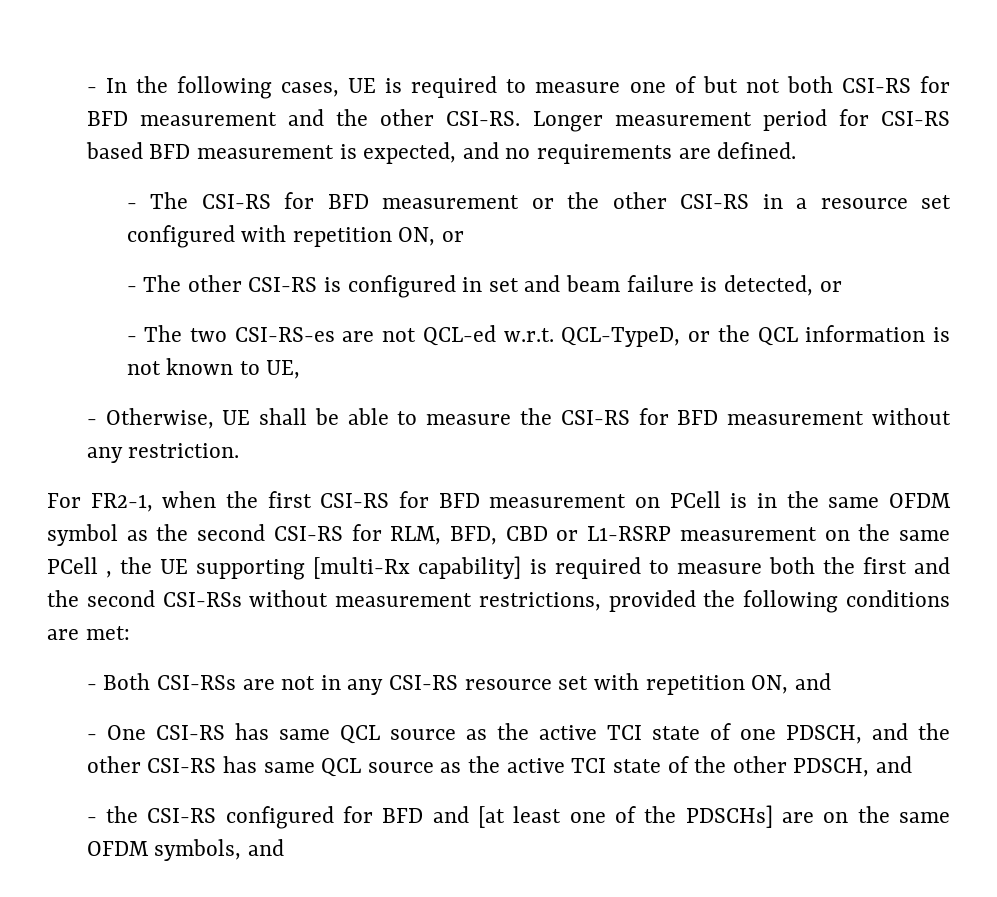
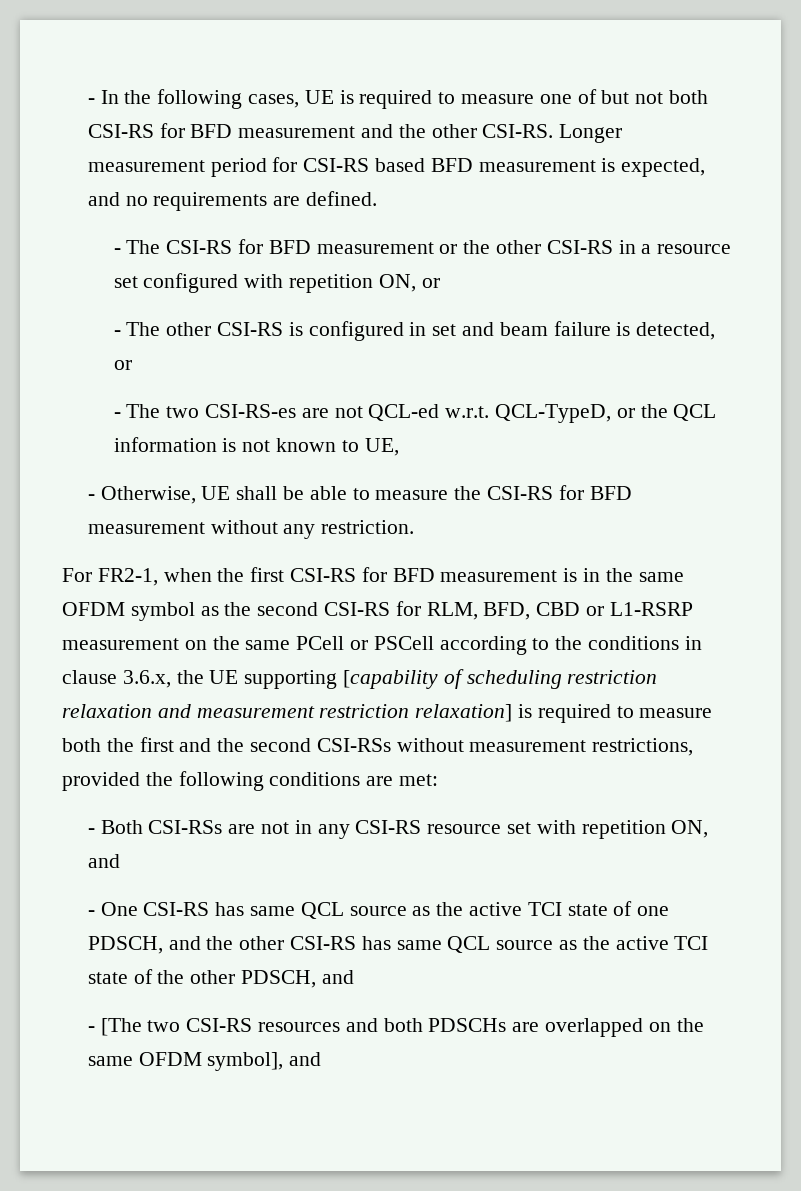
[635,491,721,508] on PCell -> (558, 576) none
[106,556,522,580] , the UE supporting [multi-Rx capability] -> [350,636,702,655] [62,669,658,689] [62,704,513,722] or PSCell according to the conditions in clause 3.6.x, the UE supporting [capability of scheduling restriction relaxation and measurement restriction relaxation]
[106,805,815,829] the CSI-RS configured for BFD and [at least one of the PDSCHs] are -> [100,1018,644,1037] [The two CSI-RS resources and both PDSCHs are overlapped
[154,839,242,861] symbols, -> [207,1052,284,1071] symbol],

